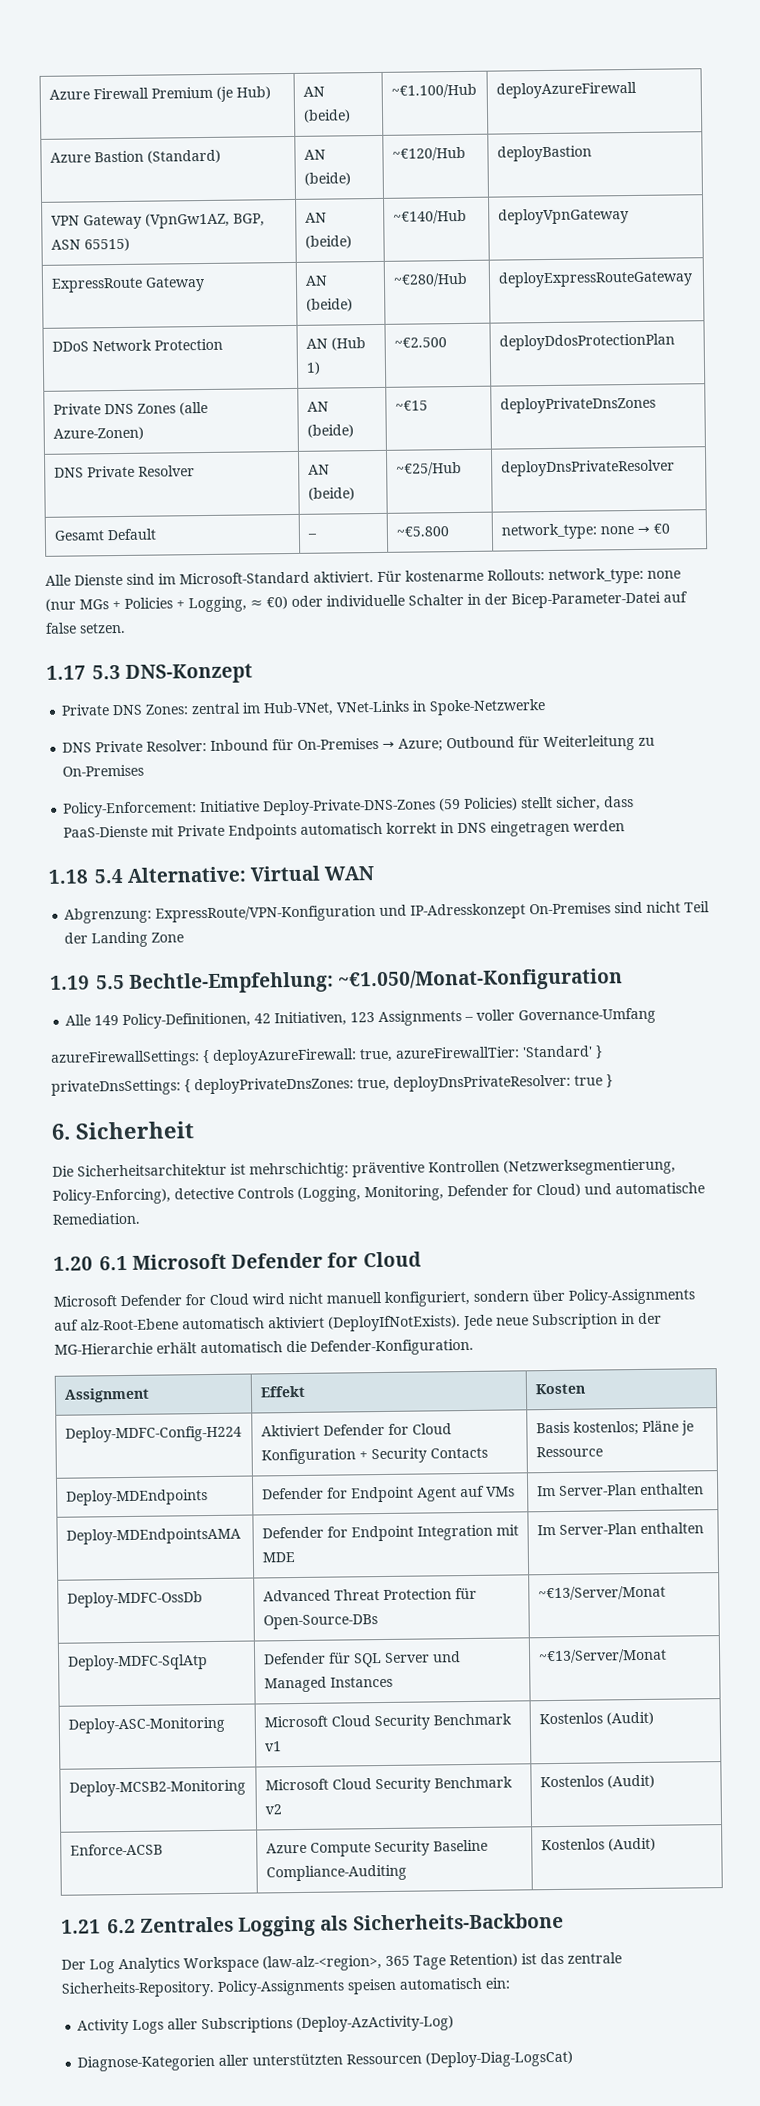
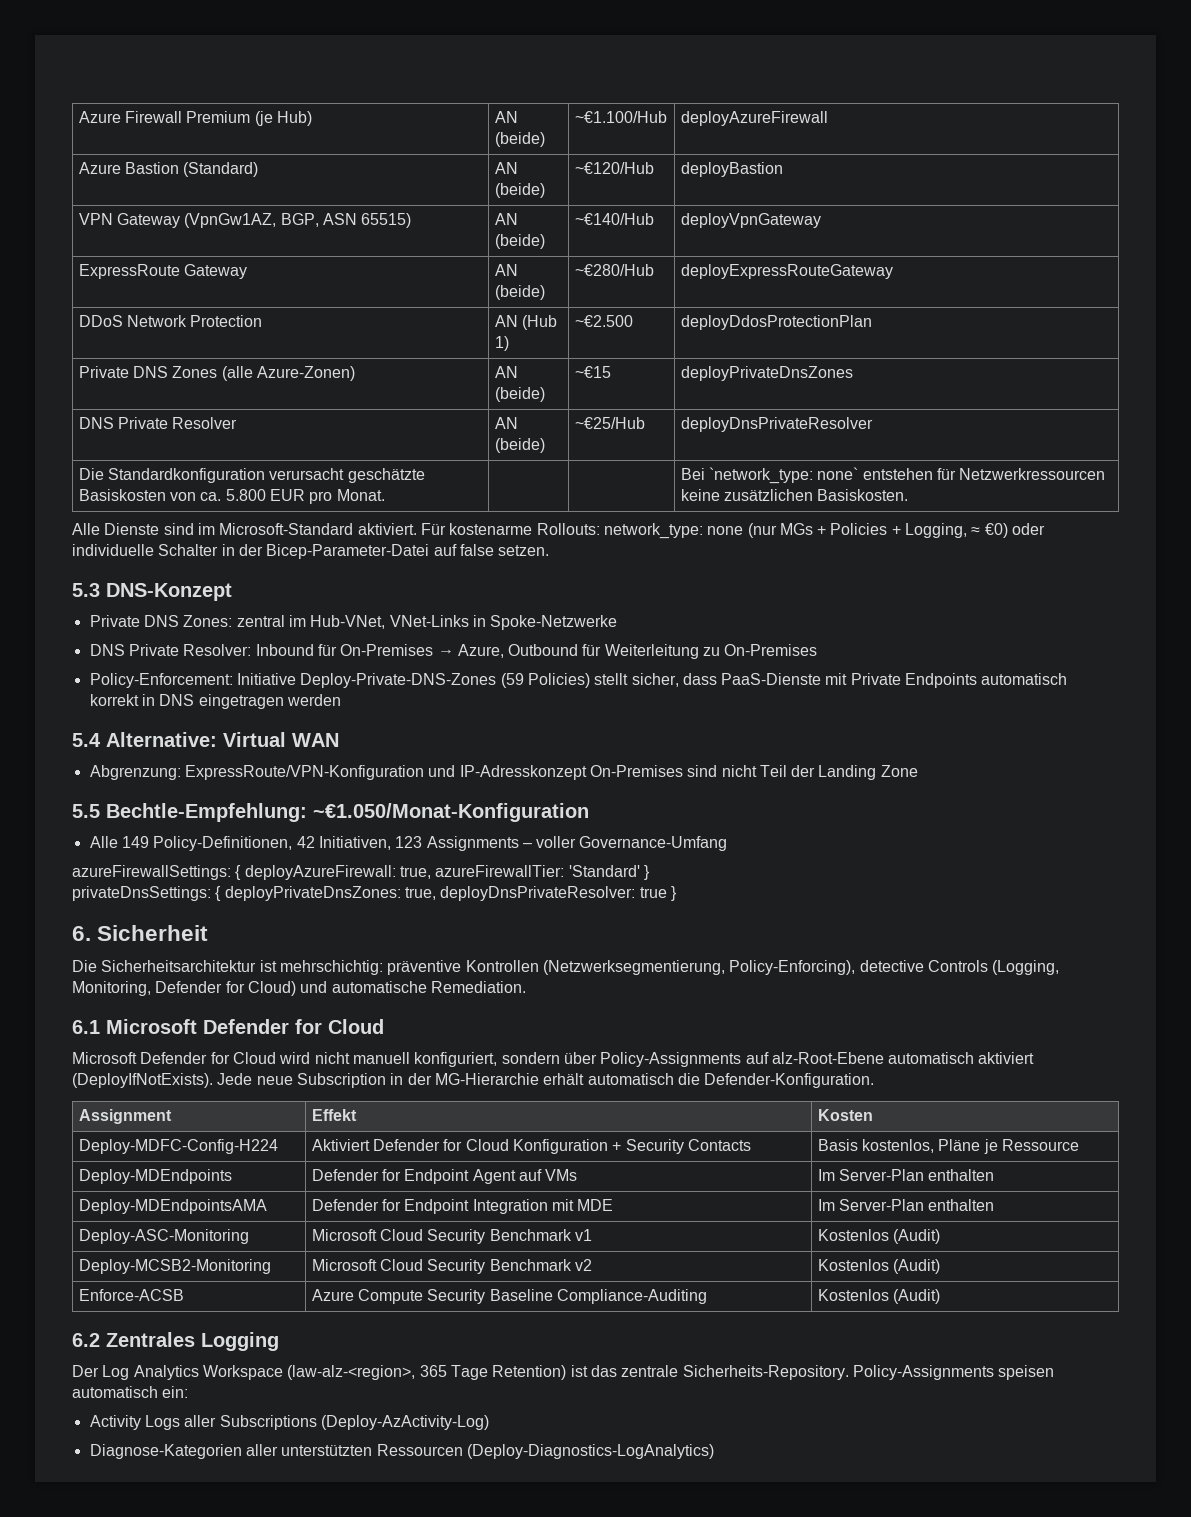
[53,528,156,541] [306,533,317,538] [395,526,449,537] [500,523,670,540] Gesamt Default | – | ~€5.800 | network_type: none → €0 -> [78,468,425,483] [78,489,385,504] [680,467,1106,484] [680,489,909,501] Die Standardkonfiguration verursacht geschätzte Basiskosten von ca. 5.800 EUR pro Monat. | | | Bei `network_type: none` entstehen für Netzwerkressourcen keine zusätzlichen Basiskosten.
[46,665,86,680] 1.17 -> (550, 550) none
[398,738,444,752] Azure; -> [457,644,504,658] Azure,
[48,869,88,884] 1.18 -> (341, 700) none
[50,975,90,990] 1.19 -> (918, 771) none
[53,1256,93,1271] 1.20 -> (526, 987) none
[572,1421,639,1436] kostenlos; -> [861,1139,934,1153] kostenlos,
[66,1591,203,1608] [262,1587,477,1602] [262,1614,378,1630] [537,1585,666,1601] [67,1654,208,1671] [263,1651,461,1668] [263,1676,393,1693] [537,1648,667,1664] // Deploy-MDFC-OssDb | Advanced Threat Protection für Open-Source-DBs | ~€13/Server/Monat // Deploy-MDFC-SqlAtp | Defender für SQL Server und Managed Instances | ~€13/Server/Monat -> (995, 1205) none
[61,1919,101,1934] 1.21 -> (940, 1296) none
[320,1912,564,1931] als Sicherheits-Backbone -> (279, 1341) none
[425,2050,574,2068] (Deploy-Diag-LogsCat) -> [466,1444,714,1459] (Deploy-Diagnostics-LogAnalytics)

